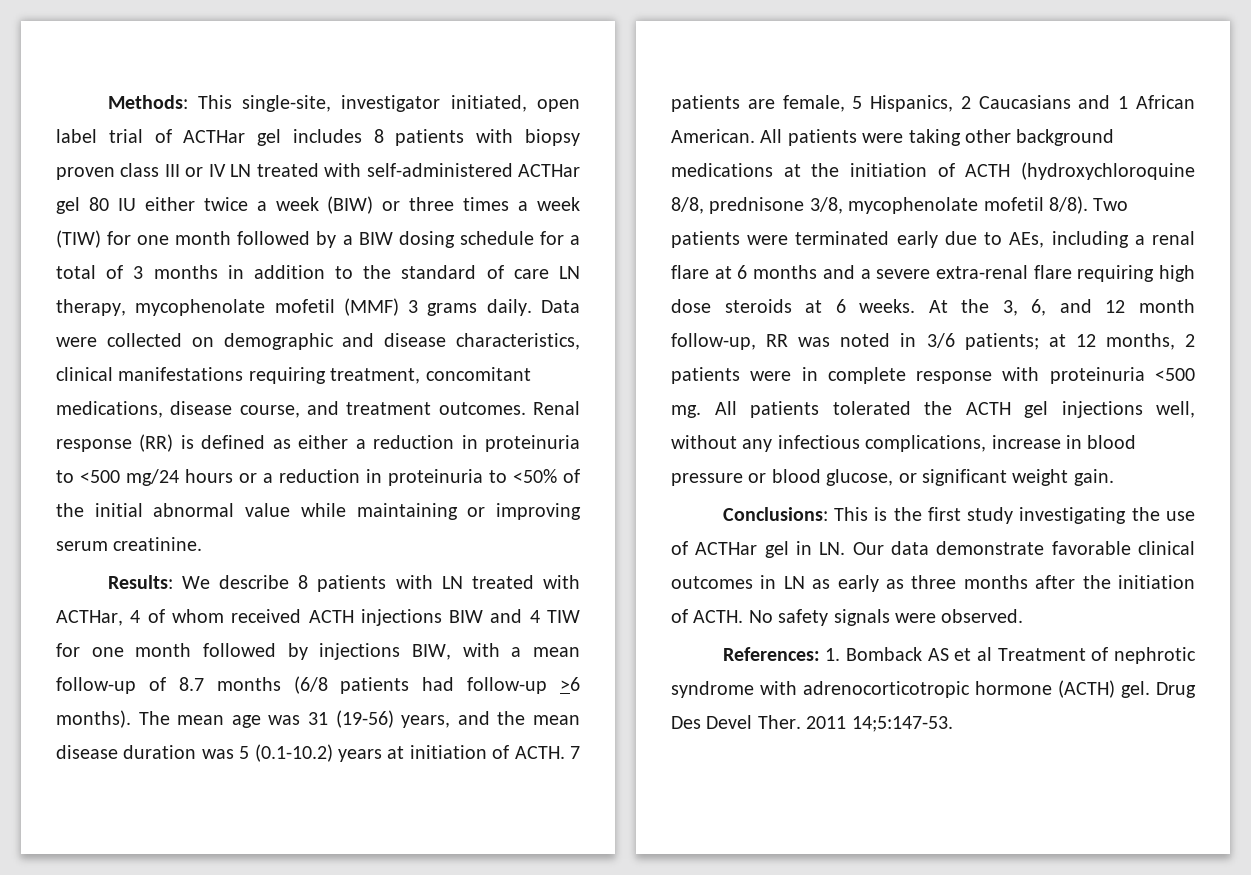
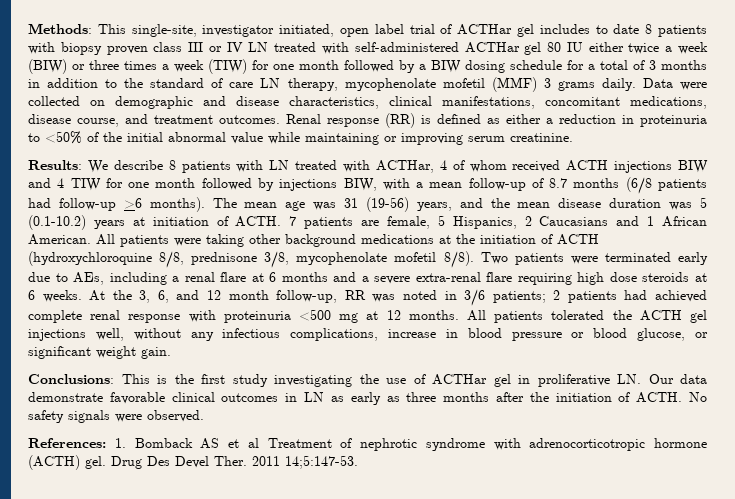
(362, 136) none -> [595,24,640,34] to date
[118,367,421,384] manifestations requiring treatment, -> [442,96,535,109] manifestations,
[80,469,507,486] <500 mg/24 hours or a reduction in proteinuria to -> (40, 137) none
[1048,333,1195,350] [671,367,1195,384] [671,405,701,418] at 12 months, 2 patients were in complete response with proteinuria <500 mg. -> [553,290,707,303] [28,309,459,323] 2 patients had achieved complete renal response with proteinuria <500 mg at 12 months.
(812, 548) none -> [537,374,610,387] proliferative

